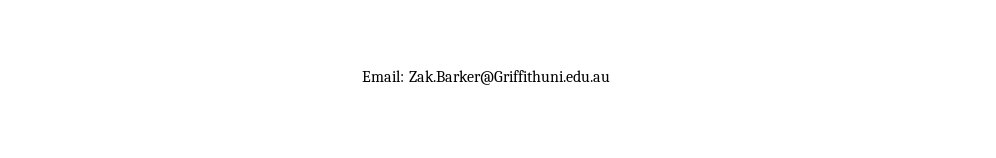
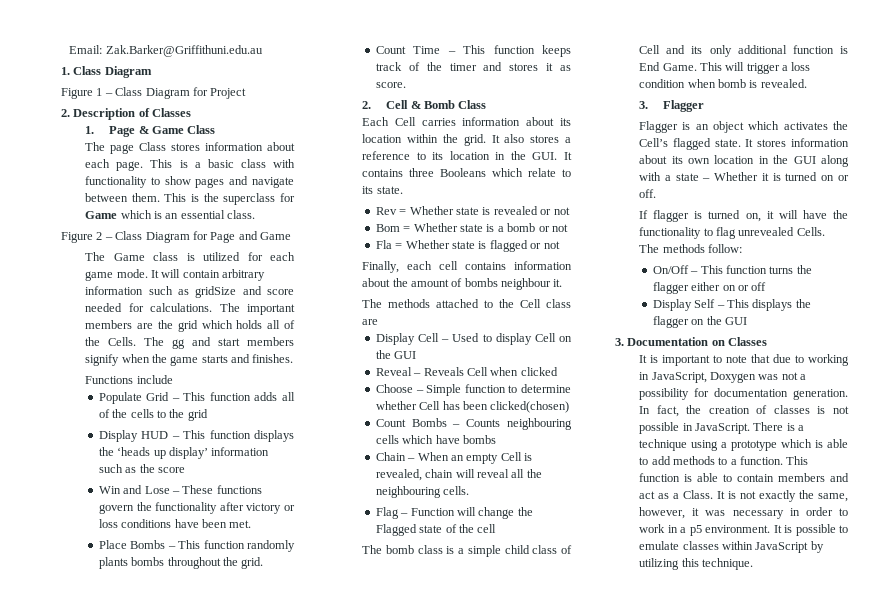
(610, 77) none -> [61,66,152,78] [61,87,247,99] [61,108,192,120] [85,125,216,137] [85,142,295,154] [85,159,295,171] [85,176,294,188] [85,193,295,205] [85,210,256,219] [61,231,292,243] [85,252,295,261] [85,269,266,281] [85,286,294,298] [85,303,295,315] [85,320,295,332] [85,337,294,349] [85,354,294,366] [85,375,173,384] [98,392,295,404] [98,409,208,421] [98,430,294,442] [98,447,270,459] [98,464,186,473] [98,485,262,494] [98,502,295,514] [98,519,252,528] [98,540,295,552] [98,557,264,569] [375,45,571,57] [375,62,571,71] [375,82,406,88] [362,100,487,109] [362,117,571,126] [362,134,571,146] [362,151,572,160] [362,168,571,177] [362,186,403,194] [375,206,570,215] [375,223,568,232] [375,240,560,252] [362,261,572,273] [362,278,563,290] [362,299,571,308] [362,319,379,325] [375,333,572,345] [375,350,417,359] [375,367,558,376] [375,384,571,396] [375,401,570,413] [375,418,572,430] [375,435,497,444] [375,452,533,464] [375,469,542,481] [375,486,470,498] [375,507,533,519] [375,524,497,536] [362,545,572,557] [639,45,848,57] [639,62,811,74] [639,79,807,88] [639,100,705,112] [639,121,848,133] [639,138,849,150] [639,155,849,167] [639,172,849,181] [639,189,657,198] [639,210,848,222] [639,227,825,239] [639,244,742,253] [652,265,812,274] [652,282,767,294] [652,299,811,311] [652,316,748,328] [615,337,768,346] [639,354,849,366] [639,372,807,383] [639,388,848,400] [639,405,849,417] [639,422,805,434] [639,439,848,451] [639,456,809,465] [639,473,849,482] [639,490,848,502] [639,507,848,519] [639,524,848,536] [639,541,824,553] [639,558,753,570] // 1. Class Diagram // Figure 1 – Class Diagram for Project // 2. Description of Classes // 1. Page & Game Class // The page Class stores information about each page. This is a basic class with functionality to show pages and navigate between them. This is the superclass for Game which is an essential class. // Figure 2 – Class Diagram for Page and Game // The Game class is utilized for each game mode. It will contain arbitrary information such as gridSize and score needed for calculations. The important members are the grid which holds all of the Cells. The gg and start members signify when the game starts and finishes. // Functions include // Populate Grid – This function adds all of the cells to the grid // Display HUD – This function displays the ‘heads up display’ information such as the score // Win and Lose – These functions govern the functionality after victory or loss conditions have been met. // Place Bombs – This function randomly plants bombs throughout the grid. // Count Time – This function keeps track of the timer and stores it as score. // 2. Cell & Bomb Class // Each Cell carries information about its location within the grid. It also stores a reference to its location in the GUI. It contains three Booleans which relate to its state. // Rev = Whether state is revealed or not // Bom = Whether state is a bomb or not // Fla = Whether state is flagged or not // Finally, each cell contains information about the amount of bombs neighbour it. // The methods attached to the Cell class are // Display Cell – Used to display Cell on the GUI // Reveal – Reveals Cell when clicked // Choose – Simple function to determine whether Cell has been clicked(chosen) // Count Bombs – Counts neighbouring cells which have bombs // Chain – When an empty Cell is revealed, chain will reveal all the neighbouring cells. // Flag – Function will change the Flagged state of the cell // The bomb class is a simple child class of Cell and its only additional function is End Game. This will trigger a loss condition when bomb is revealed. // 3. Flagger // Flagger is an object which activates the Cell’s flagged state. It stores information about its own location in the GUI along with a state – Whether it is turned on or off. // If flagger is turned on, it will have the functionality to flag unrevealed Cells. The methods follow: // On/Off – This function turns the flagger either on or off // Display Self – This displays the flagger on the GUI // 3. Documentation on Classes // It is important to note that due to working in JavaScript, Doxygen was not a possibility for documentation generation. In fact, the creation of classes is not possible in JavaScript. There is a technique using a prototype which is able to add methods to a function. This function is able to contain members and act as a Class. It is not exactly the same, however, it was necessary in order to work in a p5 environment. It is possible to emulate classes within JavaScript by utilizing this technique.

